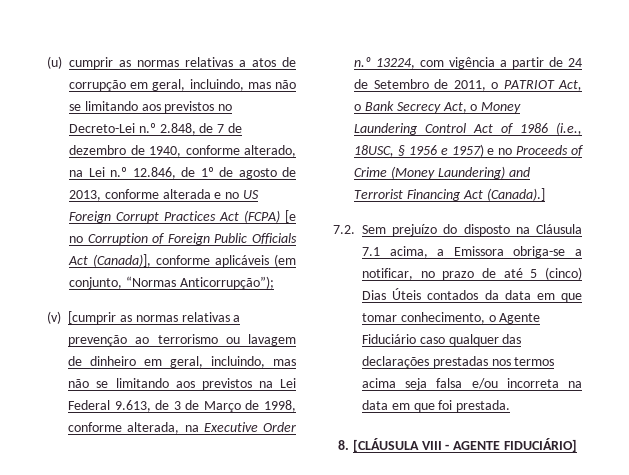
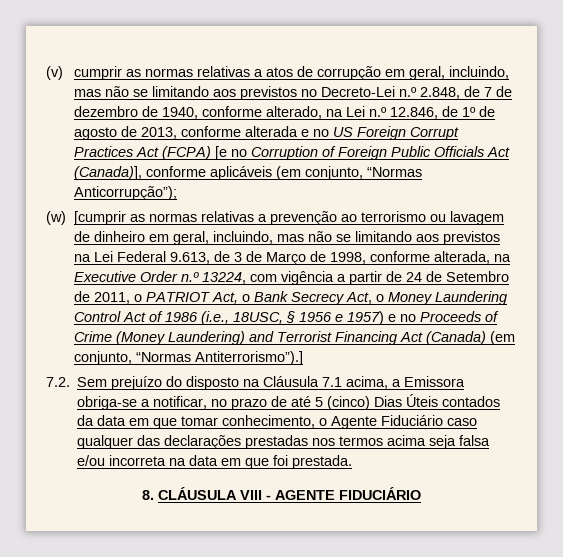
[47,56,62,69] (u) -> [46,66,63,80] (v)
[47,311,61,324] (v) -> [46,211,66,225] (w)
[486,188,545,201] (Canada).] -> [425,331,515,345] [73,351,303,365] (Canada) (em conjunto, “Normas Antiterrorismo”).]
[352,438,419,452] [CLÁUSULA -> [158,487,237,500] CLÁUSULA
[503,438,577,452] FIDUCIÁRIO] -> [339,487,421,500] FIDUCIÁRIO

